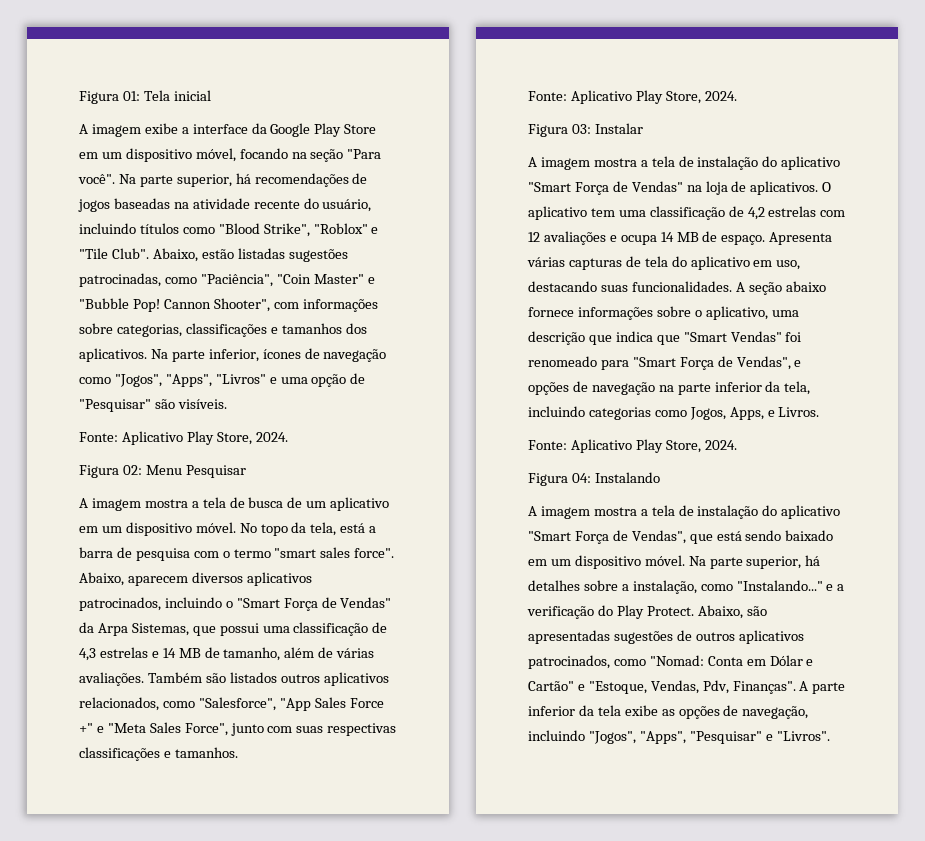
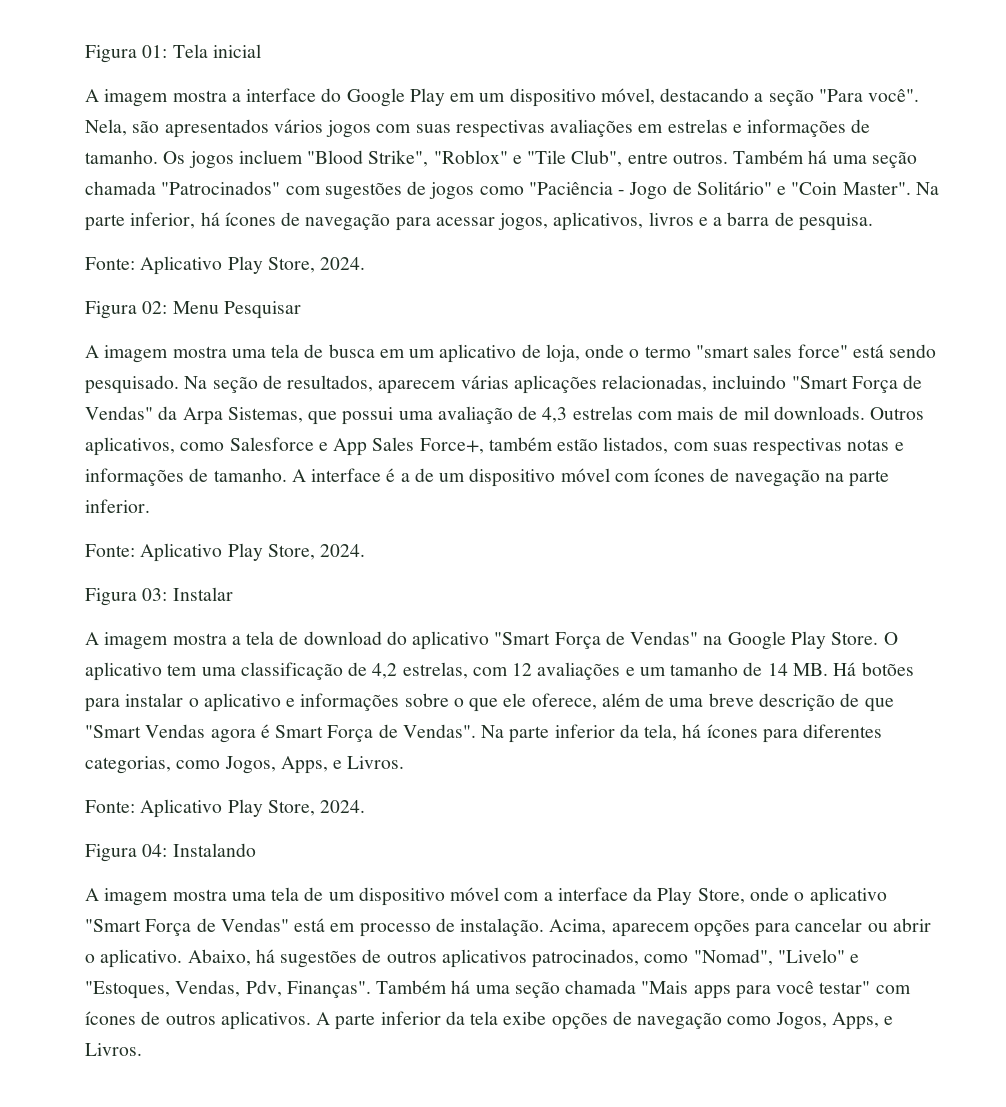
[144,123,377,137] exibe a interface da Google Play Store -> [172,88,445,107] mostra a interface do Google Play
[239,148,307,159] focando na -> [660,88,764,102] destacando a
[118,173,368,187] [78,198,372,212] [79,223,215,234] Na parte superior, há recomendações de jogos baseadas na atividade recente do usuário, incluindo títulos como -> [85,119,871,138] [85,150,303,169] Nela, são apresentados vários jogos com suas respectivas avaliações em estrelas e informações de tamanho. Os jogos incluem
[111,248,348,262] [79,273,375,287] [79,298,378,312] [79,323,367,337] [79,348,147,362] Club". Abaixo, estão listadas sugestões patrocinadas, como "Paciência", "Coin Master" e "Bubble Pop! Cannon Shooter", com informações sobre categorias, classificações e tamanhos dos aplicativos. -> [571,150,917,168] [85,181,911,200] Club", entre outros. Também há uma seção chamada "Patrocinados" com sugestões de jogos como "Paciência - Jogo de Solitário" e "Coin Master".
[262,348,387,362] [79,373,366,387] [79,399,227,412] ícones de navegação como "Jogos", "Apps", "Livros" e uma opção de "Pesquisar" são visíveis. -> [200,212,873,231] há ícones de navegação para acessar jogos, aplicativos, livros e a barra de pesquisa.
[191,501,199,508] a -> [231,349,266,358] uma
[287,497,303,508] de -> [379,349,405,358] em
[79,522,377,536] [79,547,395,561] [79,572,312,586] [79,597,233,611] em um dispositivo móvel. No topo da tela, está a barra de pesquisa com o termo "smart sales force". Abaixo, aparecem diversos aplicativos patrocinados, incluindo o -> [521,344,937,362] [85,375,787,394] de loja, onde o termo "smart sales force" está sendo pesquisado. Na seção de resultados, aparecem várias aplicações relacionadas, incluindo
[293,622,369,636] classificação -> [437,406,513,424] avaliação
[151,647,375,661] [79,672,389,686] [79,697,384,711] [79,722,397,736] [79,747,238,761] e 14 MB de tamanho, além de várias avaliações. Também são listados outros aplicativos relacionados, como "Salesforce", "App Sales Force +" e "Meta Sales Force", junto com suas respectivas classificações e tamanhos. -> [637,406,925,420] [85,437,904,456] [85,468,890,487] [85,499,150,513] com mais de mil downloads. Outros aplicativos, como Salesforce e App Sales Force+, também estão listados, com suas respectivas notas e informações de tamanho. A interface é a de um dispositivo móvel com ícones de navegação na parte inferior.
[697,156,759,170] instalação -> [303,631,382,645] download
[705,181,819,195] loja de aplicativos. -> [727,631,879,650] Google Play Store.
[768,206,817,217] estrelas -> [402,662,468,679] estrelas,
[620,231,833,245] [527,256,801,270] [528,281,826,295] [528,306,799,320] [528,331,802,345] [528,356,802,370] [528,381,811,395] [528,406,651,420] ocupa 14 MB de espaço. Apresenta várias capturas de tela do aplicativo em uso, destacando suas funcionalidades. A seção abaixo fornece informações sobre o aplicativo, uma descrição que indica que "Smart Vendas" foi renomeado para "Smart Força de Vendas", e opções de navegação na parte inferior da tela, incluindo categorias -> [639,662,914,676] [85,693,894,712] [85,724,883,743] [85,756,171,774] um tamanho de 14 MB. Há botões para instalar o aplicativo e informações sobre o que ele oferece, além de uma breve descrição de que "Smart Vendas agora é Smart Força de Vendas". Na parte inferior da tela, há ícones para diferentes categorias,
[640,505,841,519] [528,530,834,544] [528,555,821,569] [528,580,845,594] [527,605,767,619] [528,630,610,644] a tela de instalação do aplicativo "Smart Força de Vendas", que está sendo baixado em um dispositivo móvel. Na parte superior, há detalhes sobre a instalação, como "Instalando..." e a verificação do Play Protect. Abaixo, são apresentadas -> [231,887,887,906] [85,918,931,937] [85,949,275,968] uma tela de um dispositivo móvel com a interface da Play Store, onde o aplicativo "Smart Força de Vendas" está em processo de instalação. Acima, aparecem opções para cancelar ou abrir o aplicativo. Abaixo, há
[649,655,814,666] [528,680,796,694] "Nomad: Conta em Dólar e Cartão" e "Estoque, Vendas, Pdv, Finanças". -> [693,949,860,966] [85,980,911,999] [85,1011,311,1030] "Nomad", "Livelo" e "Estoques, Vendas, Pdv, Finanças". Também há uma seção chamada "Mais apps para você testar" com ícones de outros aplicativos.
[661,705,809,719] [528,730,830,744] as opções de navegação, incluindo "Jogos", "Apps", "Pesquisar" e "Livros". -> [551,1011,894,1030] [85,1043,142,1056] opções de navegação como Jogos, Apps, e Livros.

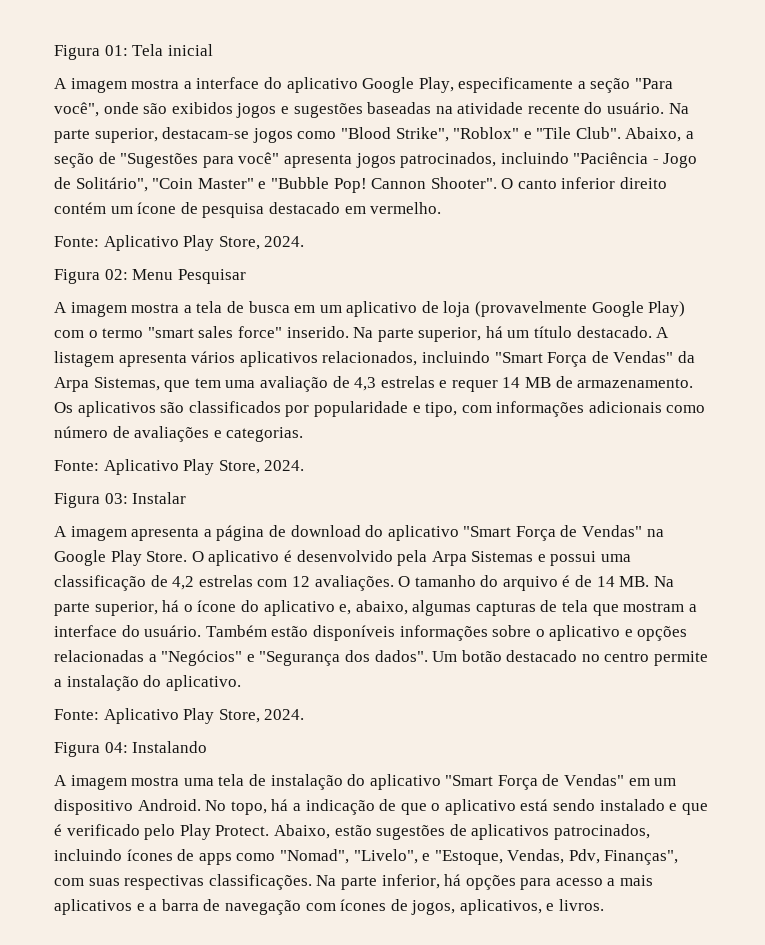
[346,88,920,107] [85,119,871,138] [85,150,303,169] Google Play em um dispositivo móvel, destacando a seção "Para você". Nela, são apresentados vários jogos com suas respectivas avaliações em estrelas e informações de tamanho. Os jogos incluem -> [286,77,674,93] [54,102,689,118] [54,127,337,143] aplicativo Google Play, especificamente a seção "Para você", onde são exibidos jogos e sugestões baseadas na atividade recente do usuário. Na parte superior, destacam-se jogos como
[571,150,917,168] [85,181,939,200] [85,212,873,231] Club", entre outros. Também há uma seção chamada "Patrocinados" com sugestões de jogos como "Paciência - Jogo de Solitário" e "Coin Master". Na parte inferior, há ícones de navegação para acessar jogos, aplicativos, livros e a barra de pesquisa. -> [575,127,695,142] [54,152,698,168] [54,177,668,193] [54,202,442,218] Club". Abaixo, a seção de "Sugestões para você" apresenta jogos patrocinados, incluindo "Paciência - Jogo de Solitário", "Coin Master" e "Bubble Pop! Cannon Shooter". O canto inferior direito contém um ícone de pesquisa destacado em vermelho.
[231,349,266,358] uma -> [183,305,192,313] a
[545,344,625,362] loja, onde -> [443,301,686,317] [54,330,84,338] loja (provavelmente Google Play) com
[852,344,937,358] [85,375,708,394] está sendo pesquisado. Na seção de resultados, aparecem várias aplicações relacionadas, -> [286,326,670,342] [54,351,418,367] inserido. Na parte superior, há um título destacado. A listagem apresenta vários aplicativos relacionados,
[342,407,394,425] possui -> [194,378,221,388] tem
[637,406,925,420] [85,437,904,456] [85,468,890,487] [85,499,150,513] com mais de mil downloads. Outros aplicativos, como Salesforce e App Sales Force+, também estão listados, com suas respectivas notas e informações de tamanho. A interface é a de um dispositivo móvel com ícones de navegação na parte inferior. -> [439,376,694,392] [54,401,706,417] [54,426,304,442] e requer 14 MB de armazenamento. Os aplicativos são classificados por popularidade e tipo, com informações adicionais como número de avaliações e categorias.
[172,631,275,645] mostra a tela -> [131,525,265,541] apresenta a página
[167,664,198,676] tem -> [283,550,597,566] é desenvolvido pela Arpa Sistemas e possui
[402,662,468,679] estrelas, -> [198,575,253,587] estrelas
[537,662,914,680] [85,693,894,712] [85,724,883,743] [85,756,405,774] avaliações e um tamanho de 14 MB. Há botões para instalar o aplicativo e informações sobre o que ele oferece, além de uma breve descrição de que "Smart Vendas agora é Smart Força de Vendas". Na parte inferior da tela, há ícones para diferentes categorias, como Jogos, Apps, e Livros. -> [314,575,674,591] [54,600,697,616] [54,625,688,641] [54,650,709,666] [54,675,241,691] avaliações. O tamanho do arquivo é de 14 MB. Na parte superior, há o ícone do aplicativo e, abaixo, algumas capturas de tela que mostram a interface do usuário. Também estão disponíveis informações sobre o aplicativo e opções relacionadas a "Negócios" e "Segurança dos dados". Um botão destacado no centro permite a instalação do aplicativo.
[328,887,887,906] [85,918,931,937] [85,949,860,968] [85,980,911,999] [85,1011,894,1030] [85,1043,142,1056] um dispositivo móvel com a interface da Play Store, onde o aplicativo "Smart Força de Vendas" está em processo de instalação. Acima, aparecem opções para cancelar ou abrir o aplicativo. Abaixo, há sugestões de outros aplicativos patrocinados, como "Nomad", "Livelo" e "Estoques, Vendas, Pdv, Finanças". Também há uma seção chamada "Mais apps para você testar" com ícones de outros aplicativos. A parte inferior da tela exibe opções de navegação como Jogos, Apps, e Livros. -> [270,774,677,790] [54,799,708,815] [54,824,650,840] [54,849,679,865] [54,874,654,890] [54,899,605,915] instalação do aplicativo "Smart Força de Vendas" em um dispositivo Android. No topo, há a indicação de que o aplicativo está sendo instalado e que é verificado pelo Play Protect. Abaixo, estão sugestões de aplicativos patrocinados, incluindo ícones de apps como "Nomad", "Livelo", e "Estoque, Vendas, Pdv, Finanças", com suas respectivas classificações. Na parte inferior, há opções para acesso a mais aplicativos e a barra de navegação com ícones de jogos, aplicativos, e livros.

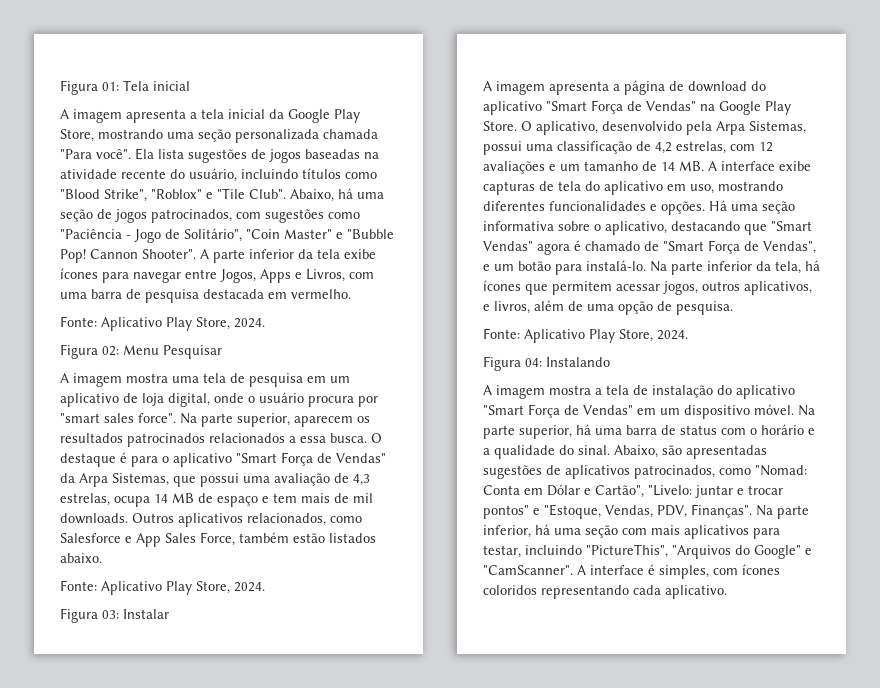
[131,77,674,93] [54,102,363,118] mostra a interface do aplicativo Google Play, especificamente a seção "Para você", onde são exibidos jogos e sugestões -> [126,109,360,123] [60,129,378,143] [60,148,301,163] apresenta a tela inicial da Google Play Store, mostrando uma seção personalizada chamada "Para você". Ela lista sugestões de jogos
[607,102,689,114] [54,127,293,143] usuário. Na parte superior, destacam-se jogos -> [189,168,341,182] usuário, incluindo títulos
[686,131,695,139] [54,152,569,168] a seção de "Sugestões para você" apresenta jogos patrocinados, incluindo -> [338,188,384,199] [60,209,360,223] há uma seção de jogos patrocinados, com sugestões como
[501,177,668,189] [54,202,340,218] O canto inferior direito contém um ícone de pesquisa destacado -> [200,249,376,263] [60,268,374,283] [60,289,264,303] A parte inferior da tela exibe ícones para navegar entre Jogos, Apps e Livros, com uma barra de pesquisa destacada
[183,301,290,313] a tela de busca -> [172,373,303,387] uma tela de pesquisa
[475,301,686,317] [54,326,670,342] [54,351,490,367] (provavelmente Google Play) com o termo "smart sales force" inserido. Na parte superior, há um título destacado. A listagem apresenta vários aplicativos relacionados, incluindo -> [168,392,378,407] [60,413,370,427] [60,433,382,447] [60,452,232,467] digital, onde o usuário procura por "smart sales force". Na parte superior, aparecem os resultados patrocinados relacionados a essa busca. O destaque é para o aplicativo
[194,378,221,388] tem -> [200,473,239,487] possui
[380,376,694,392] [54,401,706,417] [54,426,304,442] estrelas e requer 14 MB de armazenamento. Os aplicativos são classificados por popularidade e tipo, com informações adicionais como número de avaliações e categorias. -> [60,493,373,507] [60,513,362,527] [60,532,376,547] [60,553,102,563] estrelas, ocupa 14 MB de espaço e tem mais de mil downloads. Outros aplicativos relacionados, como Salesforce e App Sales Force, também estão listados abaixo.
[208,550,292,566] aplicativo é -> [536,121,598,135] aplicativo,
[471,551,546,562] Sistemas e -> [749,121,806,134] Sistemas,
[198,575,253,587] estrelas -> [676,141,726,154] estrelas,
[314,575,674,591] [54,600,697,616] [54,625,688,641] [54,650,709,666] [54,675,241,691] avaliações. O tamanho do arquivo é de 14 MB. Na parte superior, há o ícone do aplicativo e, abaixo, algumas capturas de tela que mostram a interface do usuário. Também estão disponíveis informações sobre o aplicativo e opções relacionadas a "Negócios" e "Segurança dos dados". Um botão destacado no centro permite a instalação do aplicativo. -> [483,161,811,174] [483,181,783,195] [483,200,795,215] [483,221,812,235] [483,240,816,255] [483,260,820,275] [483,280,812,295] [483,300,733,315] avaliações e um tamanho de 14 MB. A interface exibe capturas de tela do aplicativo em uso, mostrando diferentes funcionalidades e opções. Há uma seção informativa sobre o aplicativo, destacando que "Smart Vendas" agora é chamado de "Smart Força de Vendas", e um botão para instalá-lo. Na parte inferior da tela, há ícones que permitem acessar jogos, outros aplicativos, e livros, além de uma opção de pesquisa.
[183,778,214,786] uma -> [595,388,602,395] a
[137,799,708,815] [54,824,650,840] [54,849,679,865] [54,874,654,890] [54,899,605,915] Android. No topo, há a indicação de que o aplicativo está sendo instalado e que é verificado pelo Play Protect. Abaixo, estão sugestões de aplicativos patrocinados, incluindo ícones de apps como "Nomad", "Livelo", e "Estoque, Vendas, Pdv, Finanças", com suas respectivas classificações. Na parte inferior, há opções para acesso a mais aplicativos e a barra de navegação com ícones de jogos, aplicativos, e livros. -> [754,404,815,416] [483,424,815,439] [483,445,767,459] [483,465,807,479] [483,484,783,498] [483,504,809,519] [483,524,780,539] [483,544,812,559] [483,564,780,579] [483,585,727,599] móvel. Na parte superior, há uma barra de status com o horário e a qualidade do sinal. Abaixo, são apresentadas sugestões de aplicativos patrocinados, como "Nomad: Conta em Dólar e Cartão", "Livelo: juntar e trocar pontos" e "Estoque, Vendas, PDV, Finanças". Na parte inferior, há uma seção com mais aplicativos para testar, incluindo "PictureThis", "Arquivos do Google" e "CamScanner". A interface é simples, com ícones coloridos representando cada aplicativo.

